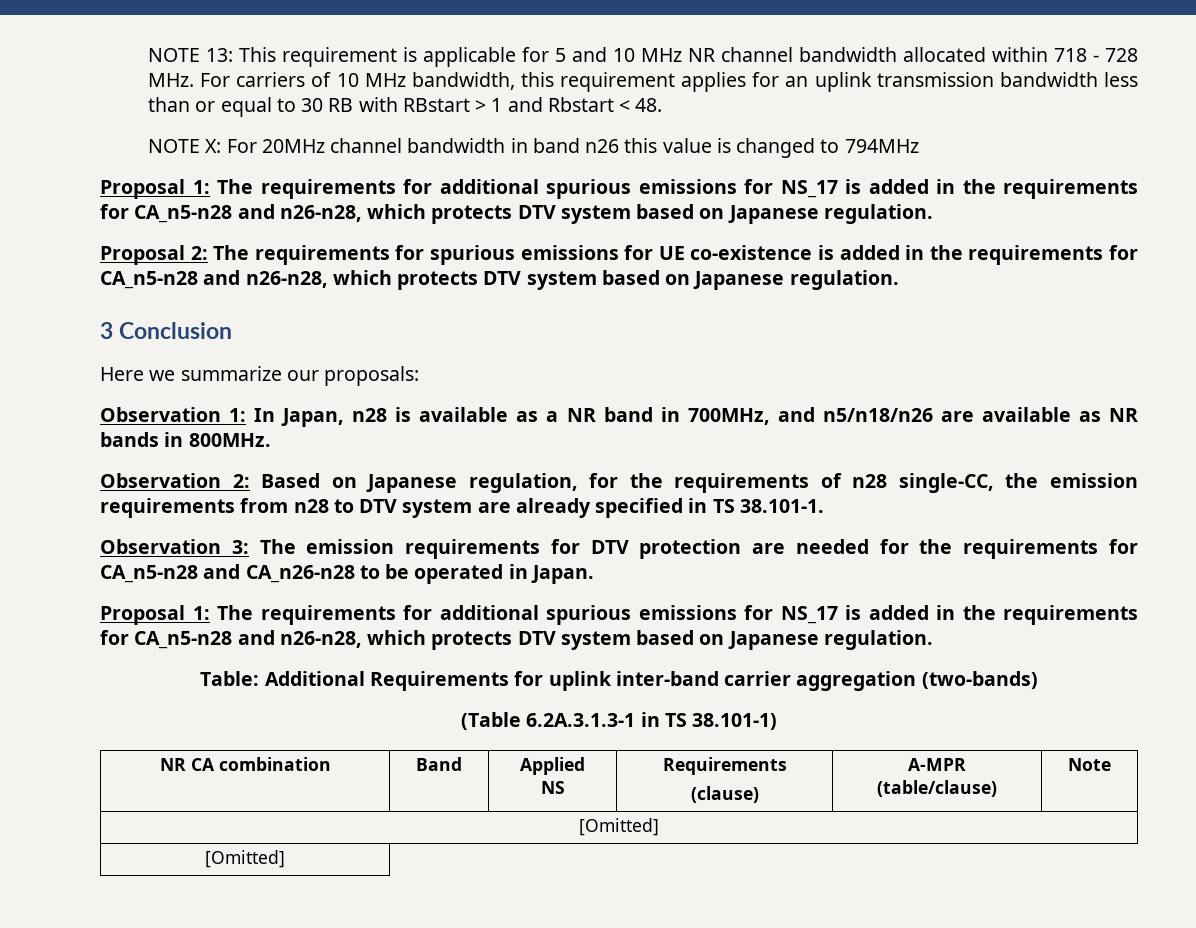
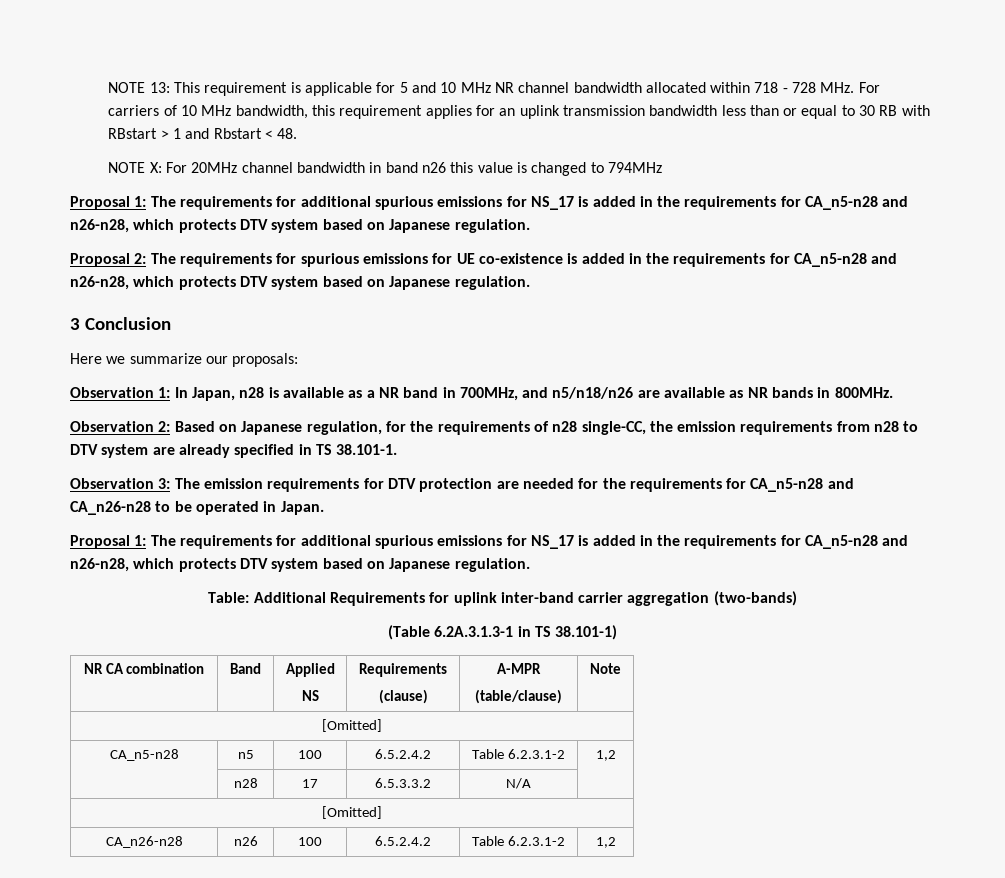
[205,850,285,868] [Omitted] -> [109,749,179,761] [237,750,254,759] [298,750,322,759] [375,749,431,759] [472,749,565,759] [595,750,616,761] [233,778,258,788] [302,779,318,788] [375,778,431,788] [506,778,531,789] [322,806,382,819] [105,836,183,848] [233,836,258,846] [298,837,322,846] [375,836,431,846] [472,836,565,846] [595,837,616,848] CA_n5-n28 | n5 | 100 | 6.5.2.4.2 | Table 6.2.3.1-2 | 1,2 // | n28 | 17 | 6.5.3.3.2 | N/A | // [Omitted] // CA_n26-n28 | n26 | 100 | 6.5.2.4.2 | Table 6.2.3.1-2 | 1,2

